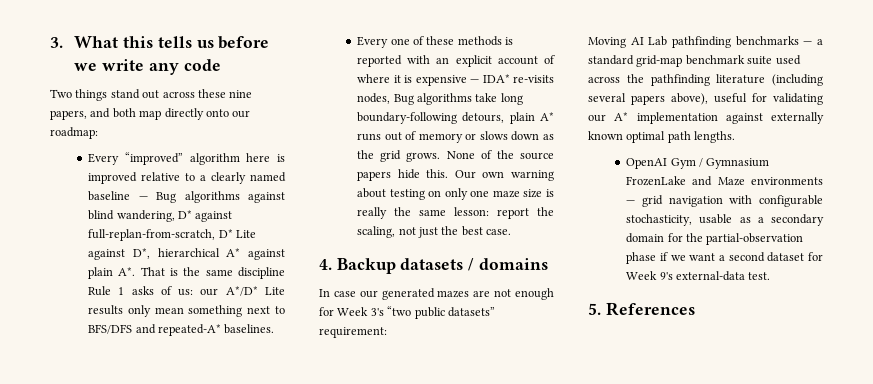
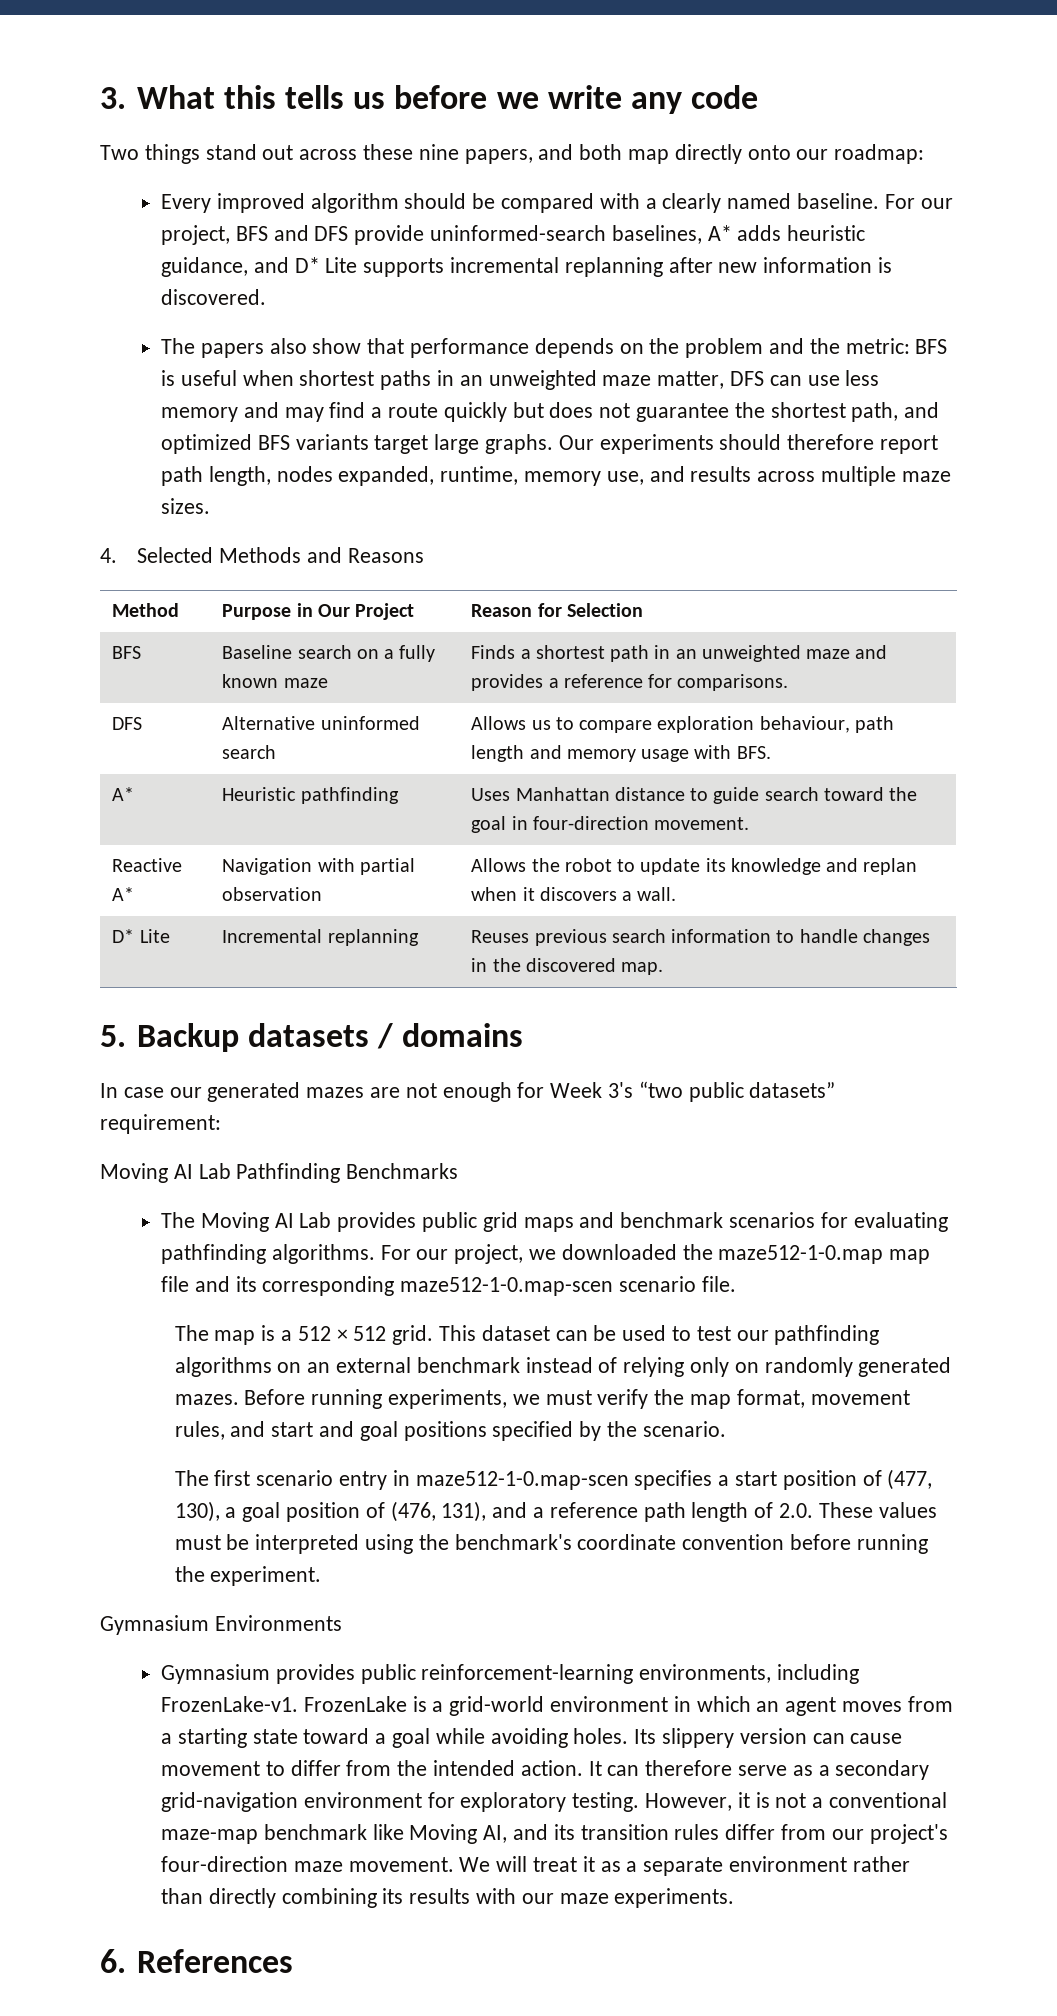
[124,152,285,165] [88,172,286,184] [88,191,285,203] [88,210,233,222] [88,229,256,241] [88,248,285,260] [88,267,285,279] [88,286,285,296] [88,305,285,317] [88,324,275,336] [357,36,513,48] [357,55,555,67] [357,74,554,86] [357,93,523,105] [357,112,554,124] [357,131,554,143] [357,150,554,162] [357,169,554,181] [357,188,554,200] [357,207,554,219] [357,226,511,238] [319,259,332,270] “improved” algorithm here is improved relative to a clearly named baseline — Bug algorithms against blind wandering, D* against full-replan-from-scratch, D* Lite against D*, hierarchical A* against plain A*. That is the same discipline Rule 1 asks of us: our A*/D* Lite results only mean something next to BFS/DFS and repeated-A* baselines. // Every one of these methods is reported with an explicit account of where it is expensive — IDA* re-visits nodes, Bug algorithms take long boundary-following detours, plain A* runs out of memory or slows down as the grid grows. None of the source papers hide this. Our own warning about testing on only one maze size is really the same lesson: report the scaling, not just the best case. // 4. -> [216,193,953,213] [160,225,866,245] [160,257,892,277] [160,289,266,305] [160,338,948,358] [160,370,880,390] [160,402,940,422] [160,434,938,454] [160,466,951,486] [160,498,210,514] [100,547,424,563] [112,603,180,617] [222,603,415,620] [471,603,643,617] [112,646,142,659] [222,645,436,662] [222,674,328,688] [471,645,888,662] [471,674,789,691] [112,717,143,730] [222,716,420,730] [222,745,277,759] [471,716,894,733] [471,745,771,762] [112,787,135,801] [222,787,399,804] [471,787,918,804] [471,816,750,833] [112,858,183,872] [112,887,135,901] [222,858,415,875] [222,887,323,901] [471,858,918,875] [471,887,677,901] [112,929,170,943] [222,929,419,946] [471,929,930,946] [471,958,664,975] [100,1025,126,1047] improved algorithm should be compared with a clearly named baseline. For our project, BFS and DFS provide uninformed-search baselines, A* adds heuristic guidance, and D* Lite supports incremental replanning after new information is discovered. // The papers also show that performance depends on the problem and the metric: BFS is useful when shortest paths in an unweighted maze matter, DFS can use less memory and may find a route quickly but does not guarantee the shortest path, and optimized BFS variants target large graphs. Our experiments should therefore report path length, nodes expanded, runtime, memory use, and results across multiple maze sizes. // 4. Selected Methods and Reasons // Method | Purpose in Our Project | Reason for Selection // BFS | Baseline search on a fully known maze | Finds a shortest path in an unweighted maze and provides a reference for comparisons. // DFS | Alternative uninformed search | Allows us to compare exploration behaviour, path length and memory usage with BFS. // A* | Heuristic pathfinding | Uses Manhattan distance to guide search toward the goal in four-direction movement. // Reactive A* | Navigation with partial observation | Allows the robot to update its knowledge and replan when it discovers a wall. // D* Lite | Incremental replanning | Reuses previous search information to handle changes in the discovered map. // 5.
[672,36,823,48] [588,55,801,67] [588,74,823,86] [588,93,823,105] [588,112,824,124] [588,131,736,143] [626,158,770,169] [626,176,823,186] [626,195,823,207] [626,214,824,226] [626,233,804,245] [626,252,823,264] [626,271,771,281] [588,303,601,315] pathfinding benchmarks — a standard grid-map benchmark suite used across the pathfinding literature (including several papers above), useful for validating our A* implementation against externally known optimal path lengths. // OpenAI Gym / Gymnasium FrozenLake and Maze environments — grid navigation with configurable stochasticity, usable as a secondary domain for the partial-observation phase if we want a second dataset for Week 9's external-data test. // 5. -> [236,1163,459,1183] [160,1212,948,1232] [160,1244,931,1264] [160,1276,736,1296] [174,1325,880,1345] [174,1357,952,1377] [174,1389,910,1409] [174,1421,726,1441] [174,1469,933,1490] [174,1501,937,1522] [174,1534,928,1554] [174,1566,322,1586] [100,1615,342,1635] [160,1664,859,1684] [160,1696,953,1716] [160,1728,903,1748] [160,1760,930,1780] [160,1792,947,1812] [160,1824,948,1844] [160,1856,910,1876] [160,1888,735,1908] [100,1949,126,1973] Pathfinding Benchmarks // The Moving AI Lab provides public grid maps and benchmark scenarios for evaluating pathfinding algorithms. For our project, we downloaded the maze512-1-0.map map file and its corresponding maze512-1-0.map-scen scenario file. // The map is a 512 × 512 grid. This dataset can be used to test our pathfinding algorithms on an external benchmark instead of relying only on randomly generated mazes. Before running experiments, we must verify the map format, movement rules, and start and goal positions specified by the scenario. // The first scenario entry in maze512-1-0.map-scen specifies a start position of (477, 130), a goal position of (476, 131), and a reference path length of 2.0. These values must be interpreted using the benchmark's coordinate convention before running the experiment. // Gymnasium Environments // Gymnasium provides public reinforcement-learning environments, including FrozenLake-v1. FrozenLake is a grid-world environment in which an agent moves from a starting state toward a goal while avoiding holes. Its slippery version can cause movement to differ from the intended action. It can therefore serve as a secondary grid-navigation environment for exploratory testing. However, it is not a conventional maze-map benchmark like Moving AI, and its transition rules differ from our project's four-direction maze movement. We will treat it as a separate environment rather than directly combining its results with our maze experiments. // 6.

